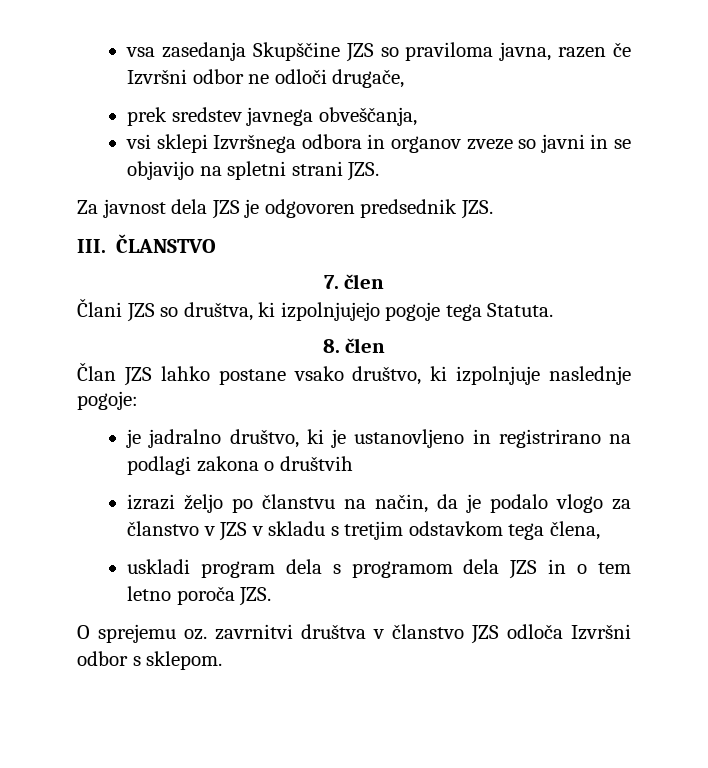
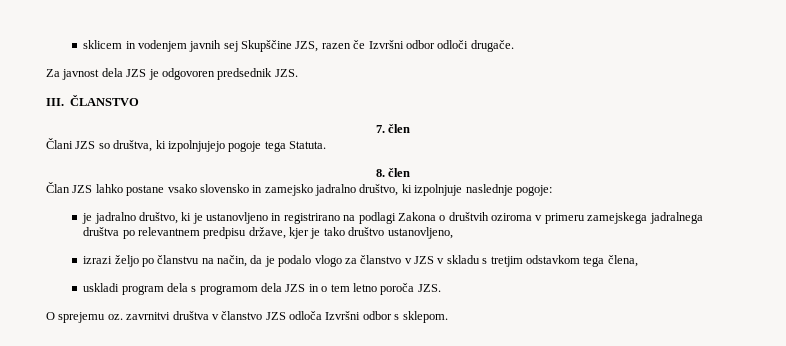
[126,42,631,62] [127,69,405,88] [127,107,417,126] [126,134,632,153] [127,161,380,181] vsa zasedanja Skupščine JZS so praviloma javna, razen če Izvršni odbor ne odloči drugače, // prek sredstev javnega obveščanja, // vsi sklepi Izvršnega odbora in organov zveze so javni in se objavijo na spletni strani JZS. -> [83,40,514,52] sklicem in vodenjem javnih sej Skupščine JZS, razen če Izvršni odbor odloči drugače.
(344, 373) none -> [199,184,356,196] slovensko in zamejsko jadralno
[196,456,259,472] zakona -> [397,212,436,221] Zakona
(353, 463) none -> [491,212,703,224] [83,227,453,239] oziroma v primeru zamejskega jadralnega društva po relevantnem predpisu države, kjer je tako društvo ustanovljeno,

